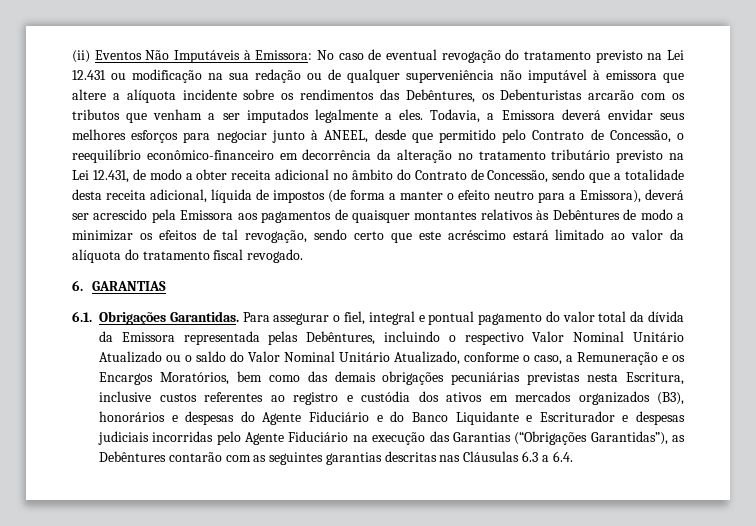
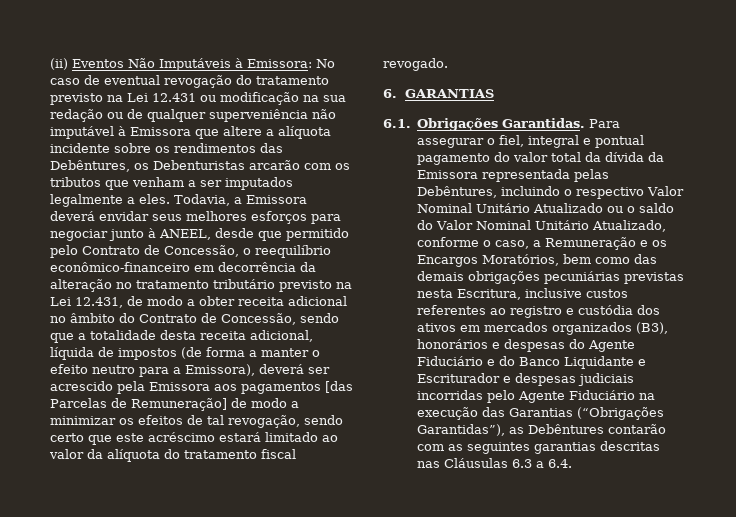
[606,70,657,80] emissora -> [130,127,191,136] Emissora
[334,209,620,223] de quaisquer montantes relativos às Debêntures -> [325,381,353,393] [50,398,227,411] [das Parcelas de Remuneração]

